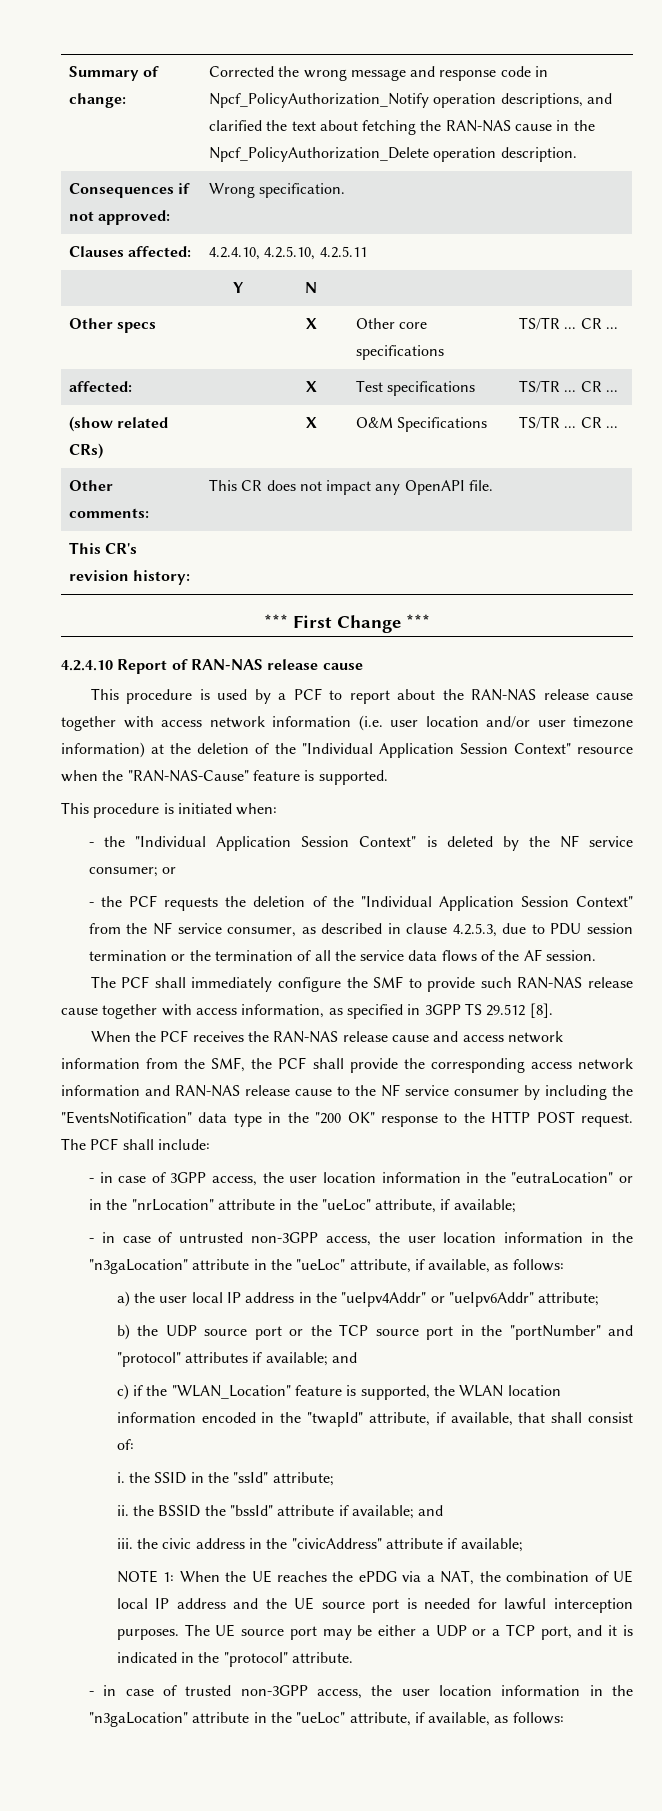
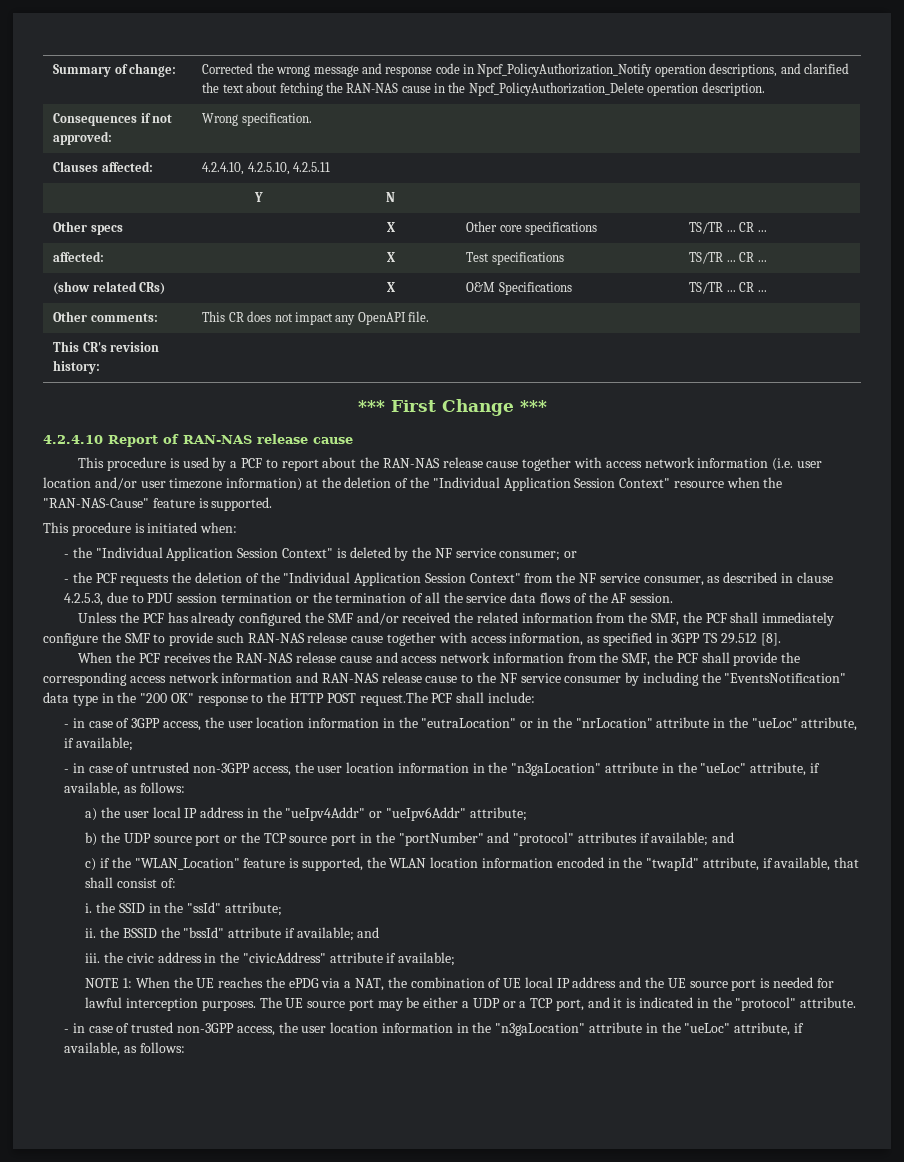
[90,976,116,988] The -> [78,612,702,626] Unless the PCF has already configured the SMF and/or received the related information from the SMF, the
[581,1113,633,1127] [61,1138,86,1150] request. The -> [359,692,428,706] request.The

